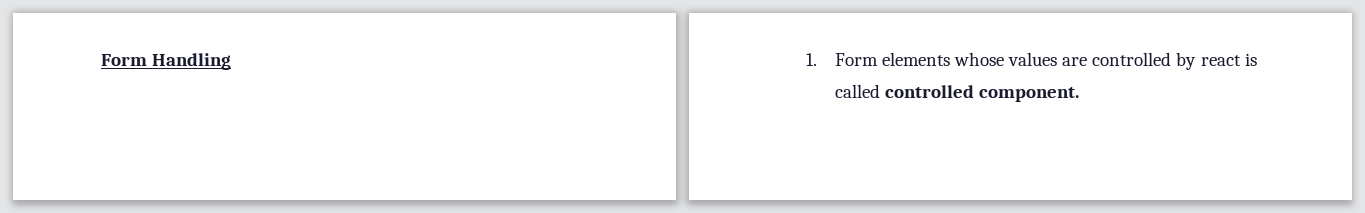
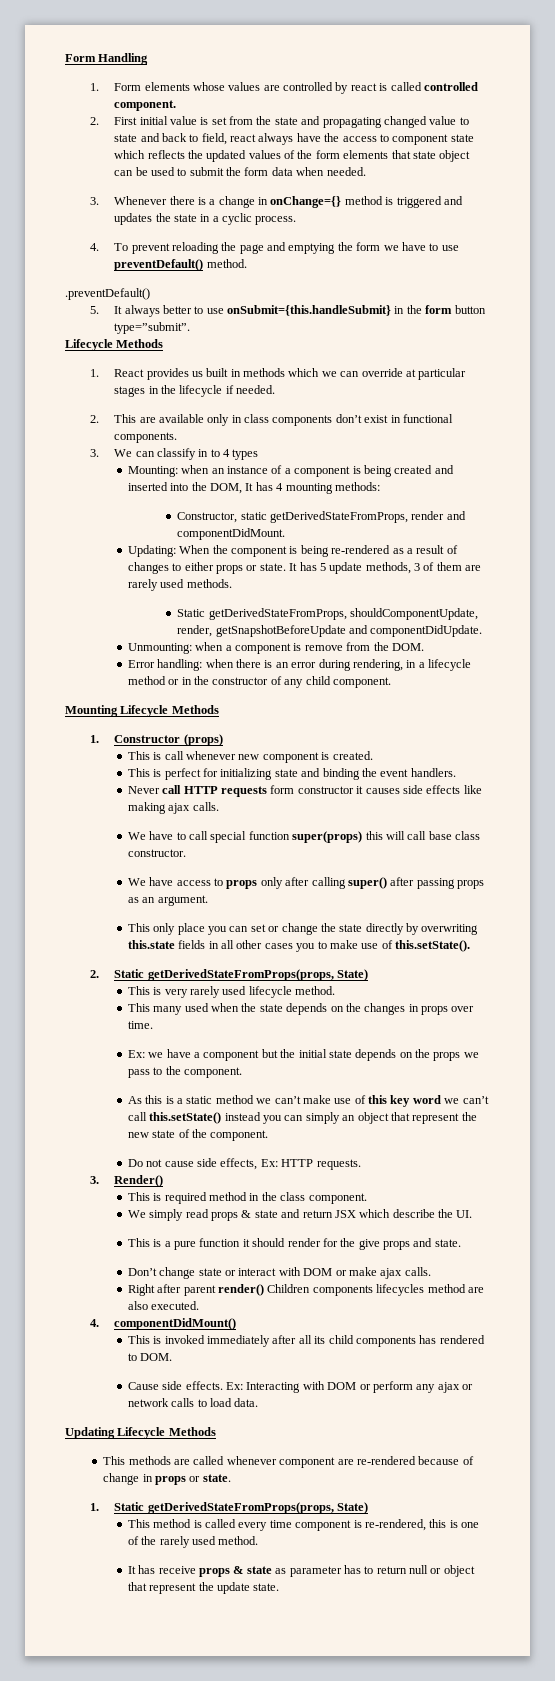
(1079, 94) none -> [89,116,469,128] [114,133,474,145] [114,150,471,162] [114,167,366,176] [89,196,463,208] [114,213,297,225] [89,242,459,254] [114,259,247,271] [65,288,150,300] [89,305,486,317] [114,322,191,334] [65,339,164,351] [89,368,467,380] [114,385,276,397] [89,414,453,426] [114,432,178,443] [89,448,259,460] [127,465,454,477] [127,482,380,494] [177,511,466,523] [177,528,286,540] [127,545,458,557] [127,562,482,574] [127,579,232,591] [177,608,478,620] [177,625,483,637] [127,642,424,654] [127,659,472,671] [127,676,391,688] [65,705,219,717] [89,734,223,746] [127,751,373,763] [127,768,456,780] [127,785,482,797] [127,802,219,814] [127,831,481,843] [127,849,186,857] [127,877,485,889] [127,895,208,906] [127,923,479,935] [127,940,471,952] [89,969,368,981] [127,986,336,998] [127,1003,475,1015] [127,1021,153,1029] [127,1049,479,1061] [127,1066,243,1078] [127,1095,489,1107] [127,1112,477,1124] [127,1129,269,1141] [127,1158,361,1170] [89,1175,164,1187] [127,1192,367,1204] [127,1209,473,1221] [127,1238,461,1250] [127,1267,431,1279] [127,1284,484,1296] [127,1301,200,1310] [89,1318,237,1330] [127,1335,485,1347] [127,1353,173,1361] [127,1381,474,1393] [127,1398,259,1407] [65,1427,216,1439] [103,1456,474,1468] [103,1473,231,1485] [89,1502,368,1514] [127,1519,480,1531] [127,1536,259,1548] [127,1565,475,1577] [127,1582,280,1594] // 2. First initial value is set from the state and propagating changed value to state and back to field, react always have the access to component state which reflects the updated values of the form elements that state object can be used to submit the form data when needed. // 3. Whenever there is a change in onChange={} method is triggered and updates the state in a cyclic process. // 4. To prevent reloading the page and emptying the form we have to use preventDefault() method. // .preventDefault() // 5. It always better to use onSubmit={this.handleSubmit} in the form button type=”submit”. // Lifecycle Methods // 1. React provides us built in methods which we can override at particular stages in the lifecycle if needed. // 2. This are available only in class components don’t exist in functional components. // 3. We can classify in to 4 types // Mounting: when an instance of a component is being created and inserted into the DOM, It has 4 mounting methods: // Constructor, static getDerivedStateFromProps, render and componentDidMount. // Updating: When the component is being re-rendered as a result of changes to either props or state. It has 5 update methods, 3 of them are rarely used methods. // Static getDerivedStateFromProps, shouldComponentUpdate, render, getSnapshotBeforeUpdate and componentDidUpdate. // Unmounting: when a component is remove from the DOM. // Error handling: when there is an error during rendering, in a lifecycle method or in the constructor of any child component. // Mounting Lifecycle Methods // 1. Constructor (props) // This is call whenever new component is created. // This is perfect for initializing state and binding the event handlers. // Never call HTTP requests form constructor it causes side effects like making ajax calls. // We have to call special function super(props) this will call base class constructor. // We have access to props only after calling super() after passing props as an argument. // This only place you can set or change the state directly by overwriting this.state fields in all other cases you to make use of this.setState(). // 2. Static getDerivedStateFromProps(props, State) // This is very rarely used lifecycle method. // This many used when the state depends on the changes in props over time. // Ex: we have a component but the initial state depends on the props we pass to the component. // As this is a static method we can’t make use of this key word we can’t call this.setState() instead you can simply an object that represent the new state of the component. // Do not cause side effects, Ex: HTTP requests. // 3. Render() // This is required method in the class component. // We simply read props & state and return JSX which describe the UI. // This is a pure function it should render for the give props and state. // Don’t change state or interact with DOM or make ajax calls. // Right after parent render() Children components lifecycles method are also executed. // 4. componentDidMount() // This is invoked immediately after all its child components has rendered to DOM. // Cause side effects. Ex: Interacting with DOM or perform any ajax or network calls to load data. // Updating Lifecycle Methods // This methods are called whenever component are re-rendered because of change in props or state. // 1. Static getDerivedStateFromProps(props, State) // This method is called every time component is re-rendered, this is one of the rarely used method. // It has receive props & state as parameter has to return null or object that represent the update state.

